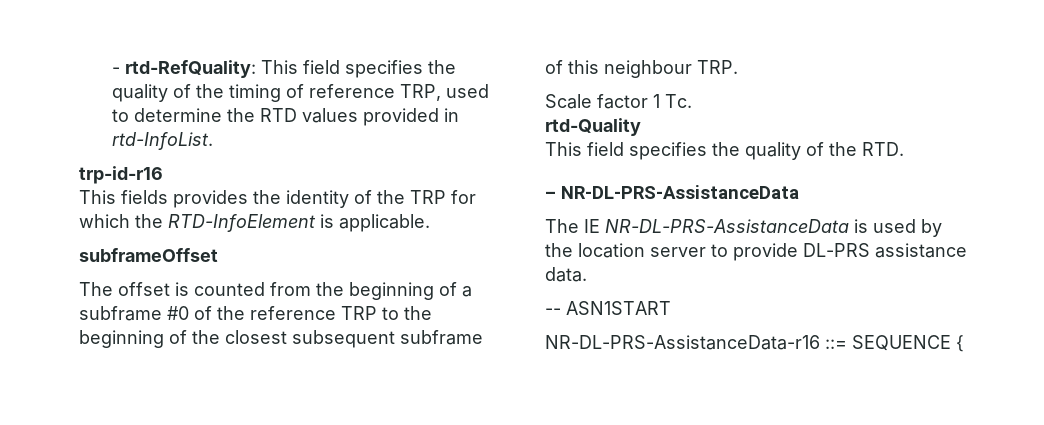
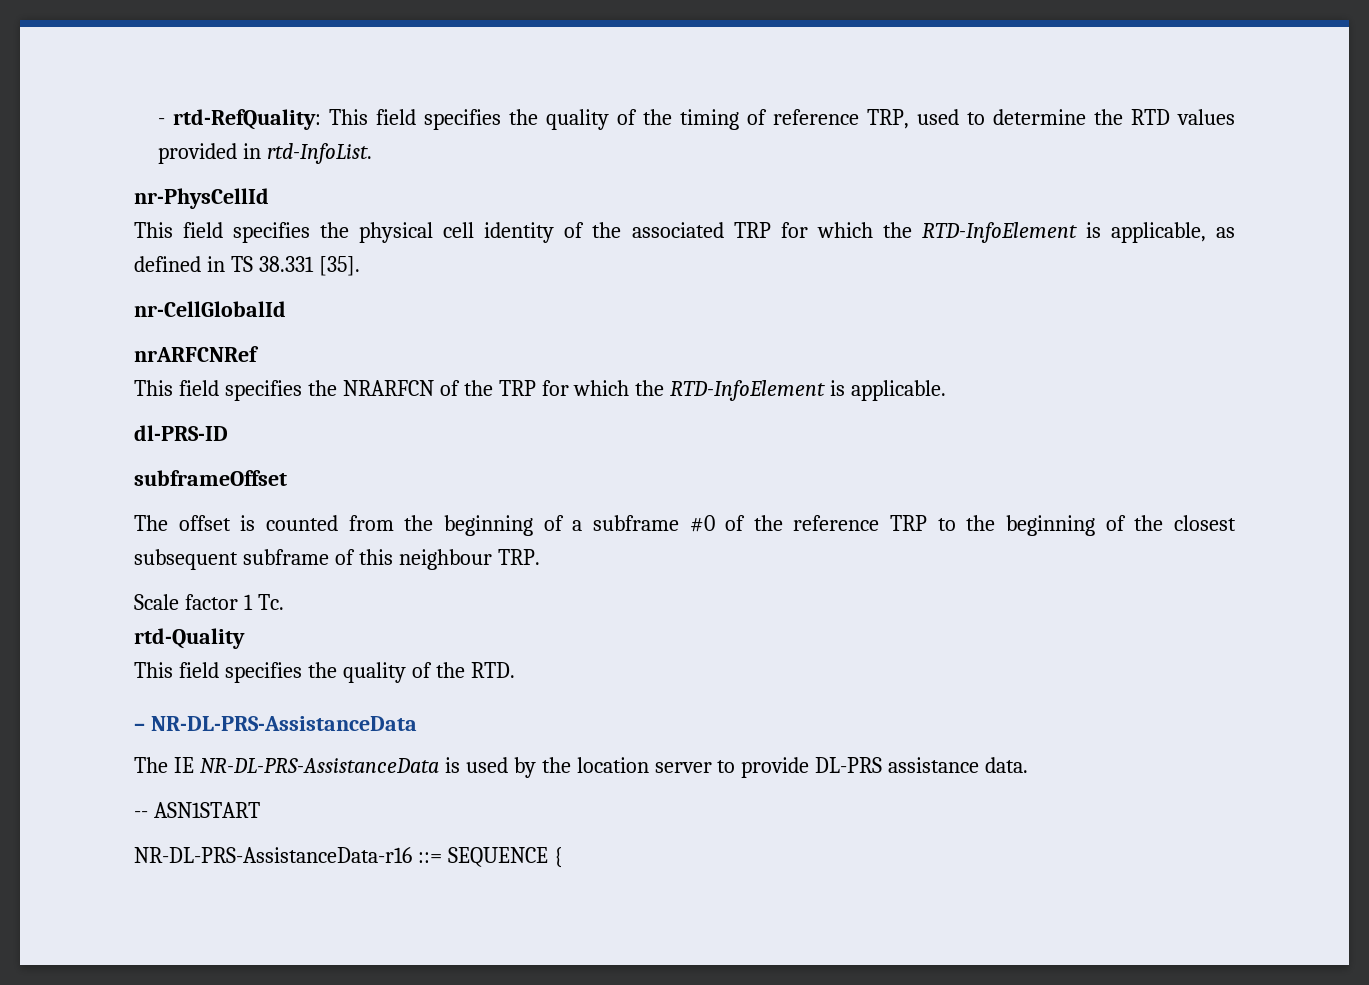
[79,166,163,184] [79,190,349,208] trp-id-r16 // This fields provides the identity -> [134,188,269,209] [134,222,1235,243] [134,256,360,276] [134,301,286,317] [134,346,259,362] [134,380,434,401] nr-PhysCellId // This field specifies the physical cell identity of the associated TRP for which the RTD-InfoElement is applicable, as defined in TS 38.331 [35]. // nr-CellGlobalId // nrARFCNRef // This field specifies the NRARFCN
(430, 223) none -> [134,425,228,441] // dl-PRS-ID

